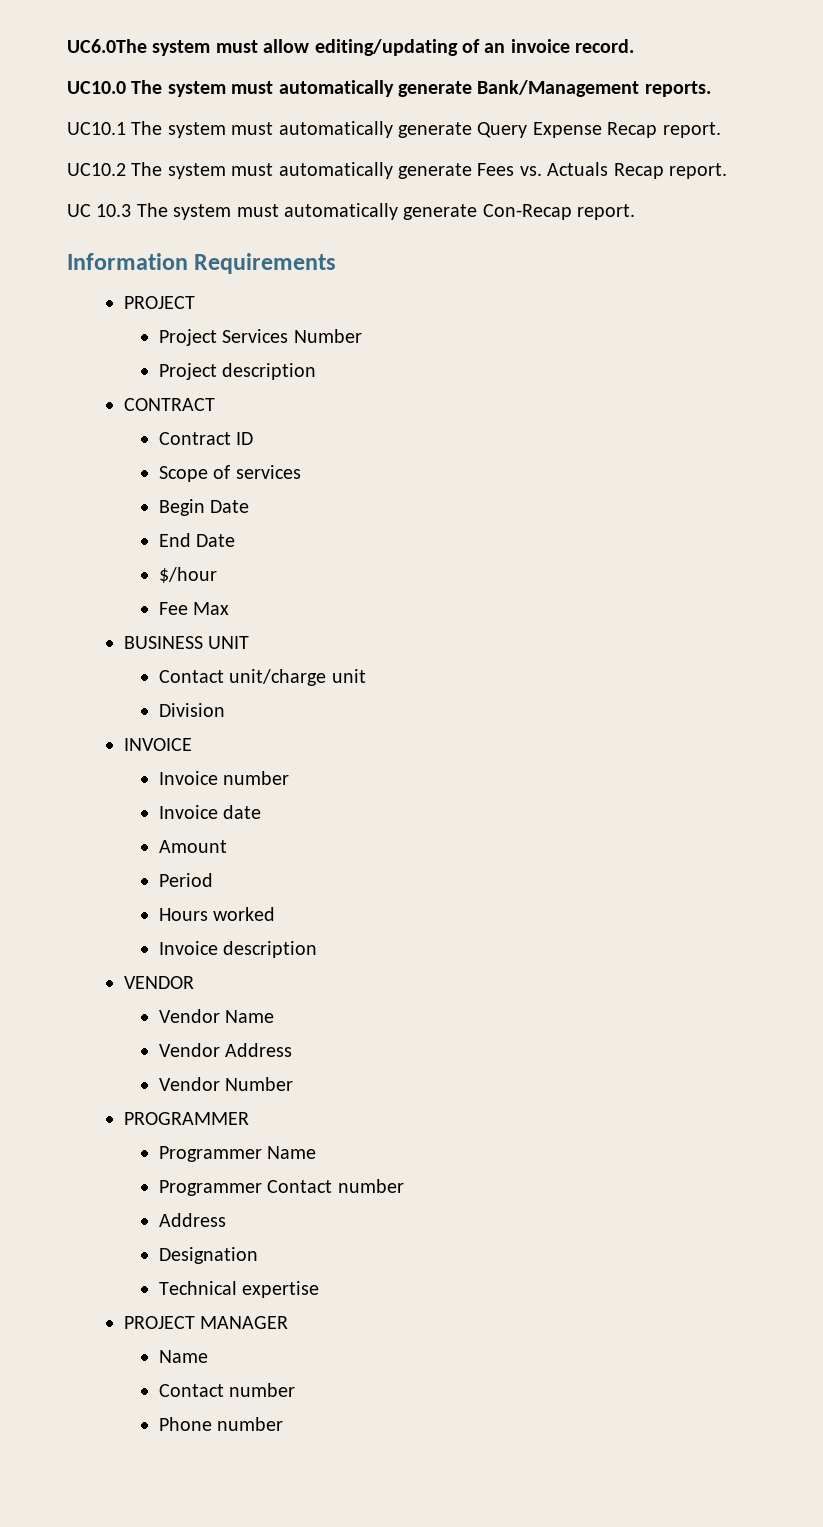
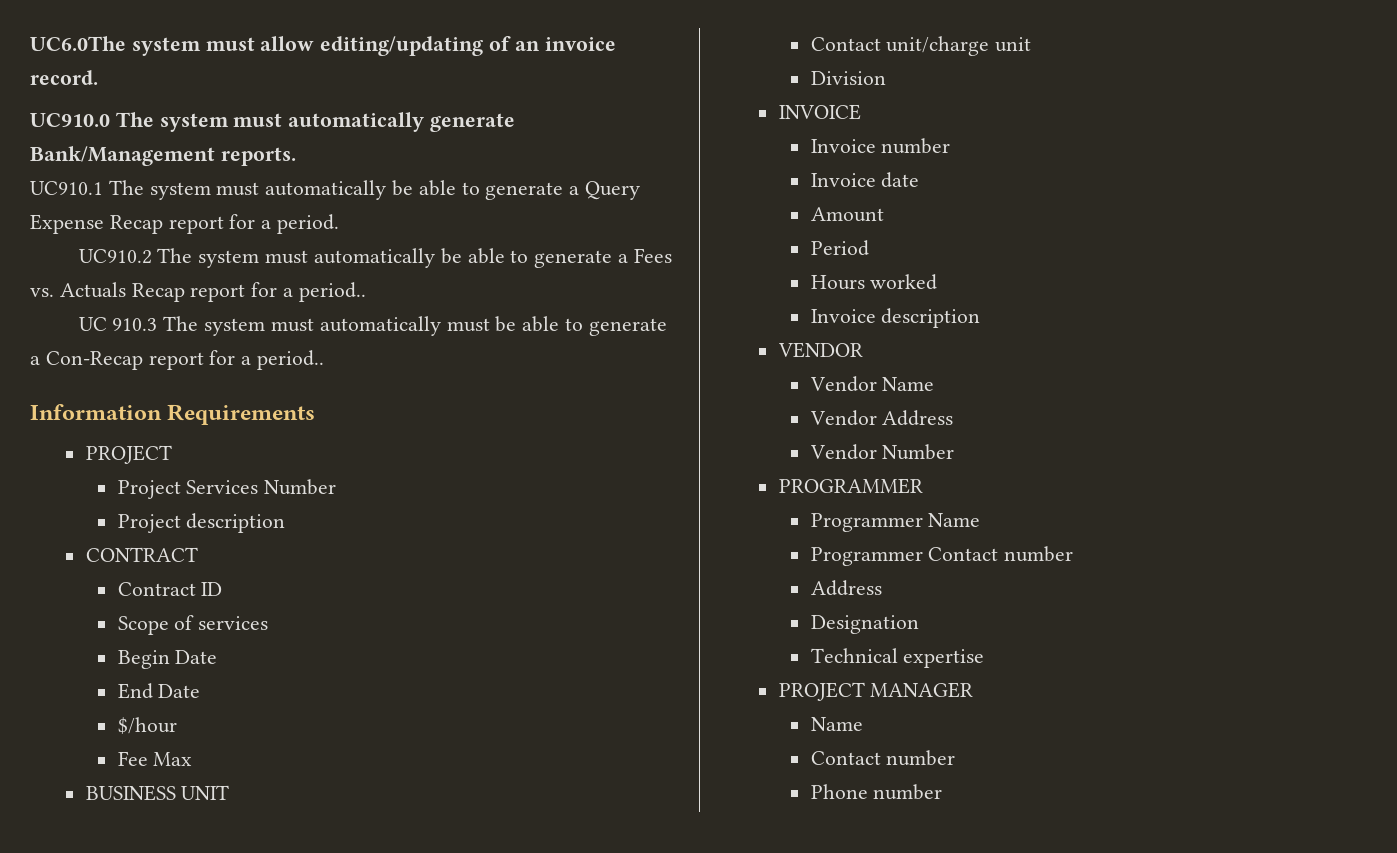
[67,81,126,94] UC10.0 -> [30,113,110,127] UC910.0
[67,121,721,138] [67,162,727,179] UC10.1 The system must automatically generate Query Expense Recap report. // UC10.2 The system must automatically generate Fees vs. Actuals Recap report. -> [30,180,641,200] [30,214,340,234] [78,248,672,268] [30,282,366,302] UC910.1 The system must automatically be able to generate a Query Expense Recap report for a period. // UC910.2 The system must automatically be able to generate a Fees vs. Actuals Recap report for a period..
[96,203,636,220] 10.3 The system must automatically generate Con-Recap report. -> [112,316,667,336] [30,350,325,370] 910.3 The system must automatically must be able to generate a Con-Recap report for a period..

